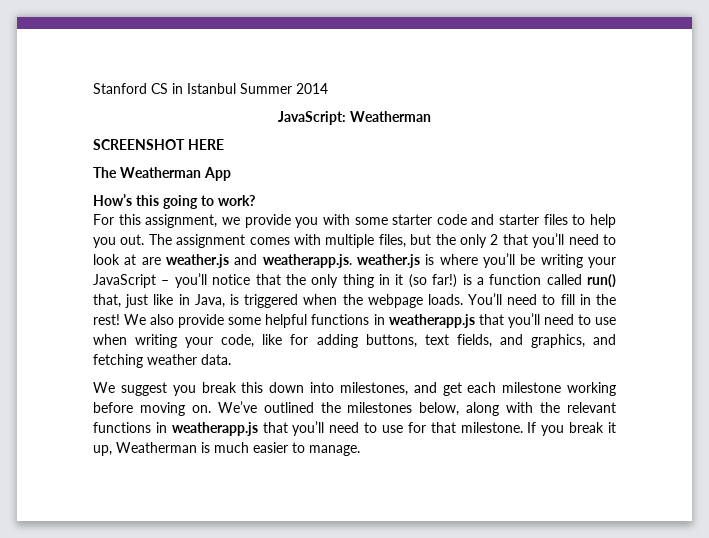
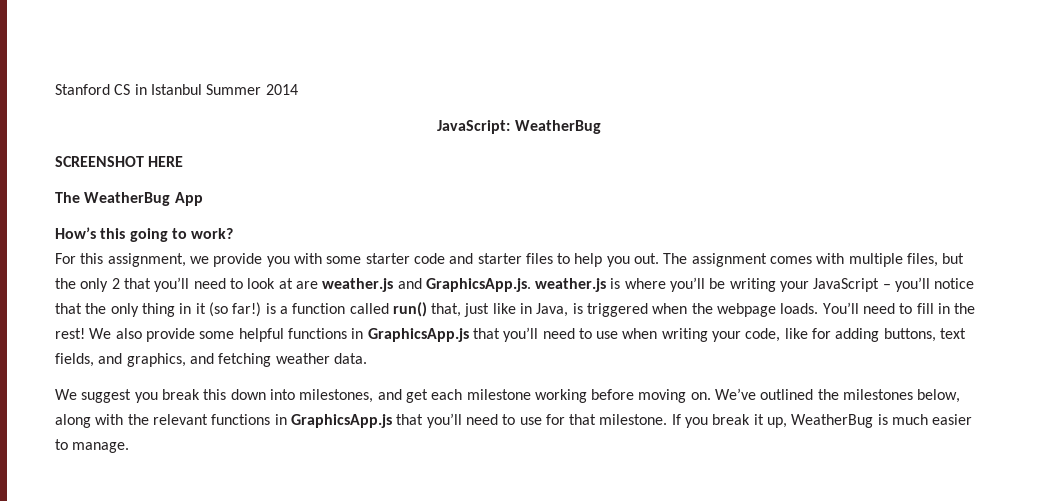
[350,111,431,122] Weatherman -> [514,120,601,134] WeatherBug
[120,167,201,178] Weatherman -> [84,192,171,206] WeatherBug
[262,254,352,268] weatherapp.js. -> [425,278,531,292] GraphicsApp.js.
[388,314,475,328] weatherapp.js -> [367,328,469,342] GraphicsApp.js
[171,422,258,436] weatherapp.js -> [290,414,392,428] GraphicsApp.js
[116,442,197,453] Weatherman -> [791,414,874,428] WeatherBug

